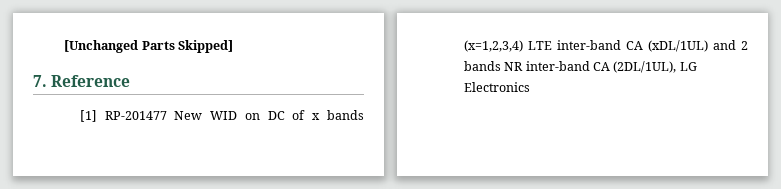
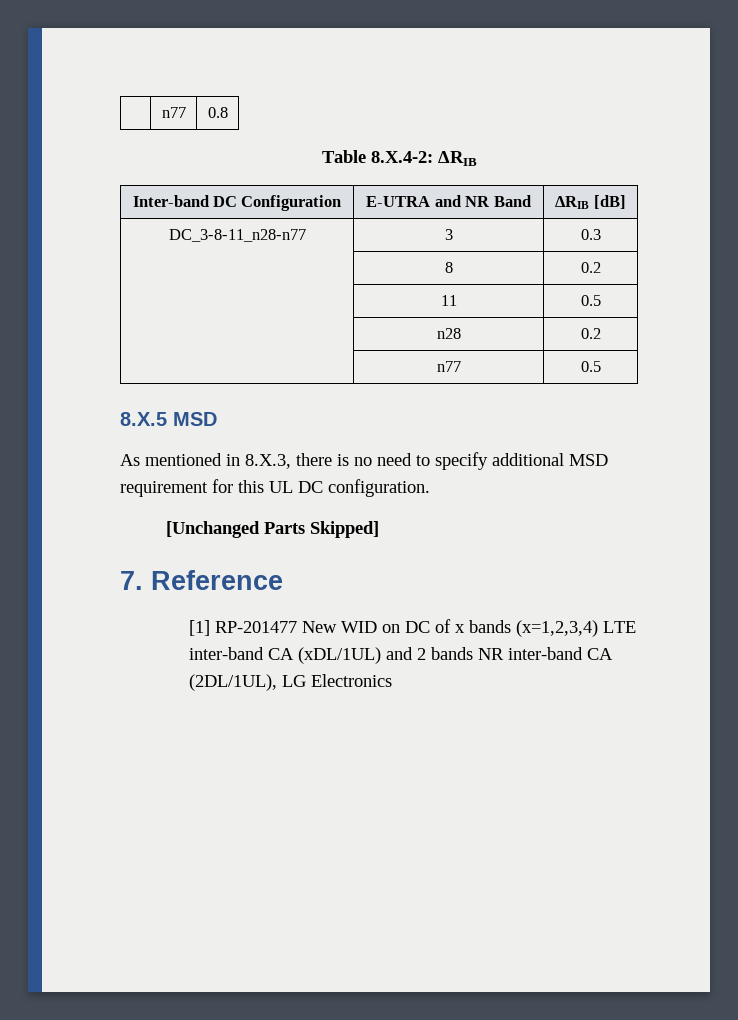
(64, 46) none -> [161,107,186,118] [207,107,228,118] [322,150,477,166] [132,195,342,211] [366,195,531,207] [555,195,626,209] [168,229,306,242] [444,229,453,240] [580,229,601,240] [444,262,453,273] [580,262,601,273] [440,295,457,306] [580,295,601,306] [436,328,461,339] [580,328,601,339] [436,361,461,372] [580,361,601,372] [120,412,217,426] [120,452,608,470] [120,479,430,497] | n77 | 0.8 // Table 8.X.4-2: ΔRIB // Inter-band DC Configuration | E-UTRA and NR Band | ΔRIB [dB] // DC_3-8-11_n28-n77 | 3 | 0.3 // | 8 | 0.2 // | 11 | 0.5 // | n28 | 0.2 // | n77 | 0.5 // 8.X.5 MSD // As mentioned in 8.X.3, there is no need to specify additional MSD requirement for this UL DC configuration. //

